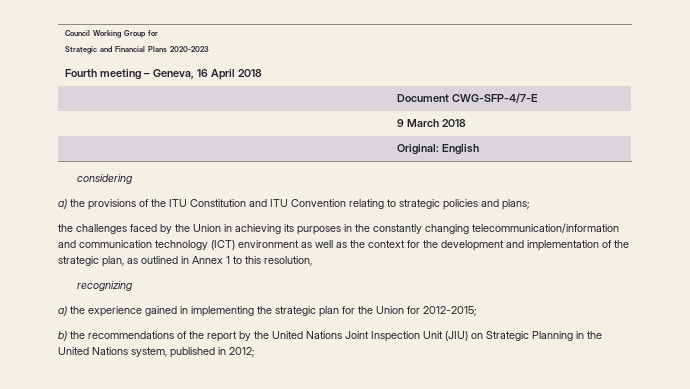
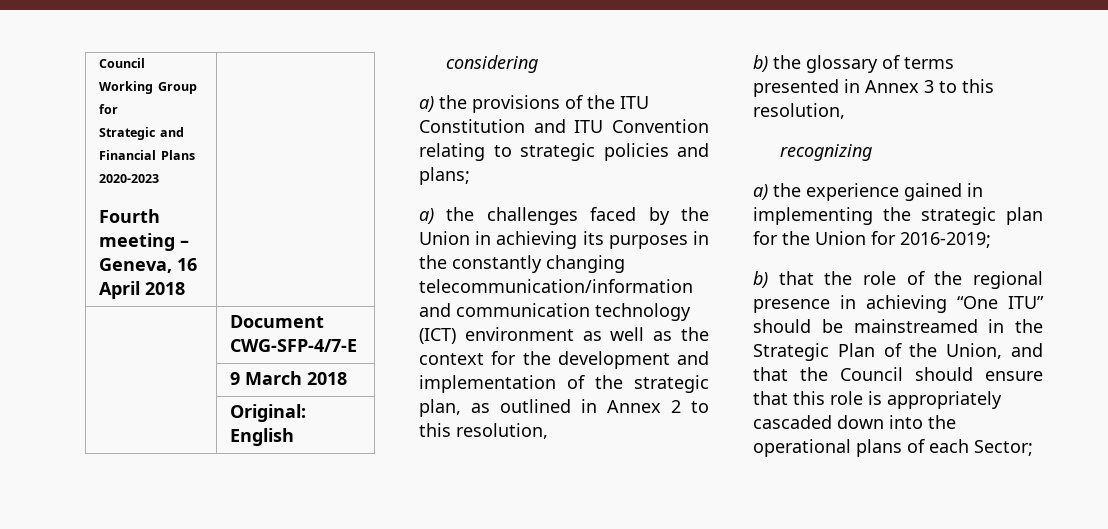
(529, 204) none -> [419,208,434,224] a)
[226,256,230,264] 1 -> [671,400,709,413] [419,423,548,439] [753,55,954,73] [753,79,934,97] 2 to this resolution, // b) the glossary of terms presented in Annex 3
[423,306,476,316] [58,331,602,342] [58,347,254,358] 2012-2015; // b) the recommendations of the report by the United Nations Joint Inspection Unit (JIU) on Strategic Planning in the United Nations system, published in 2012; -> [900,232,991,248] [753,271,1043,289] [753,295,1044,313] [753,319,1043,333] [753,343,1043,361] [753,367,1043,381] [753,391,1002,409] [753,415,956,429] [753,439,1033,457] 2016-2019; // b) that the role of the regional presence in achieving “One ITU” should be mainstreamed in the Strategic Plan of the Union, and that the Council should ensure that this role is appropriately cascaded down into the operational plans of each Sector;

